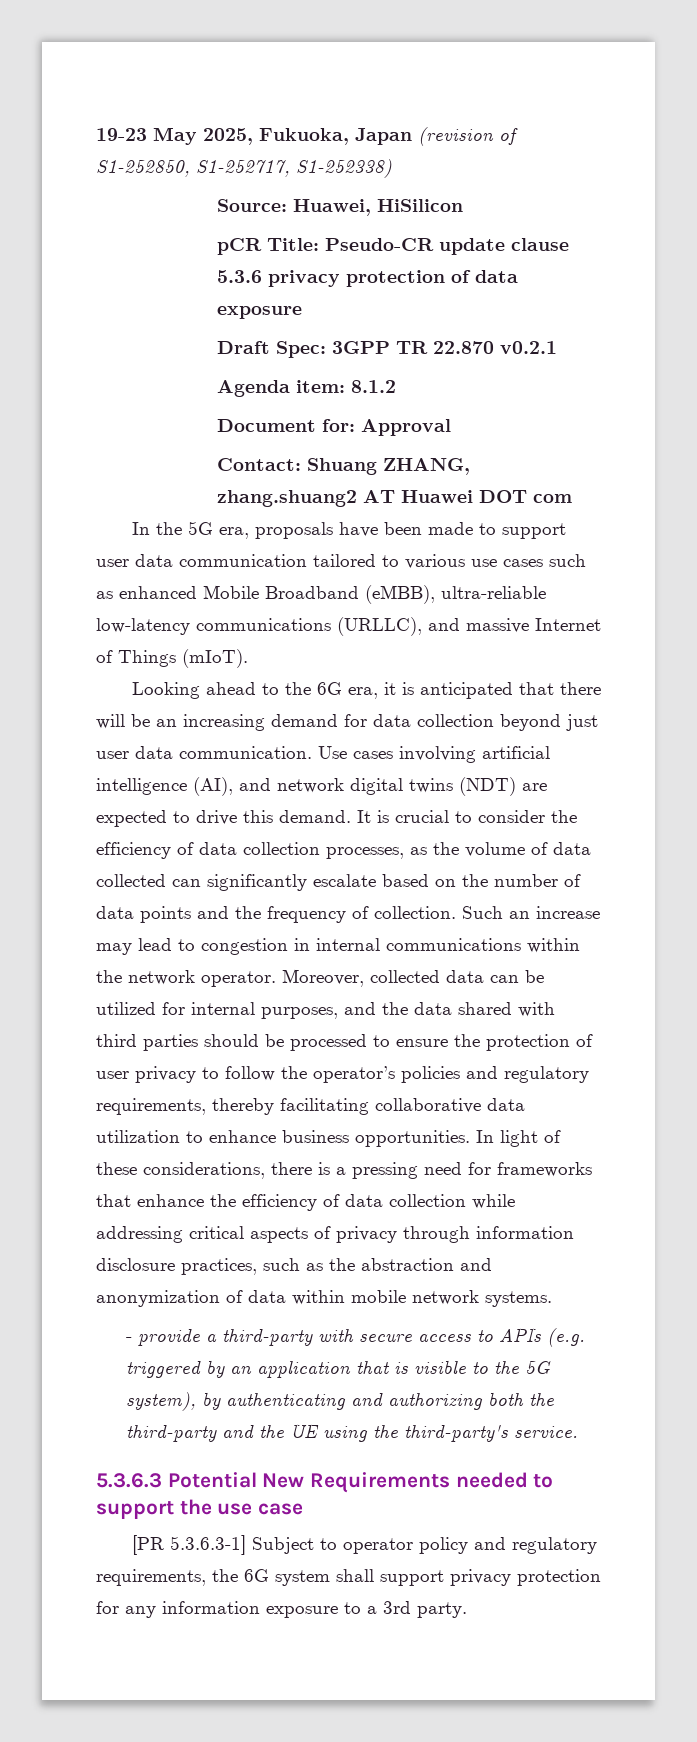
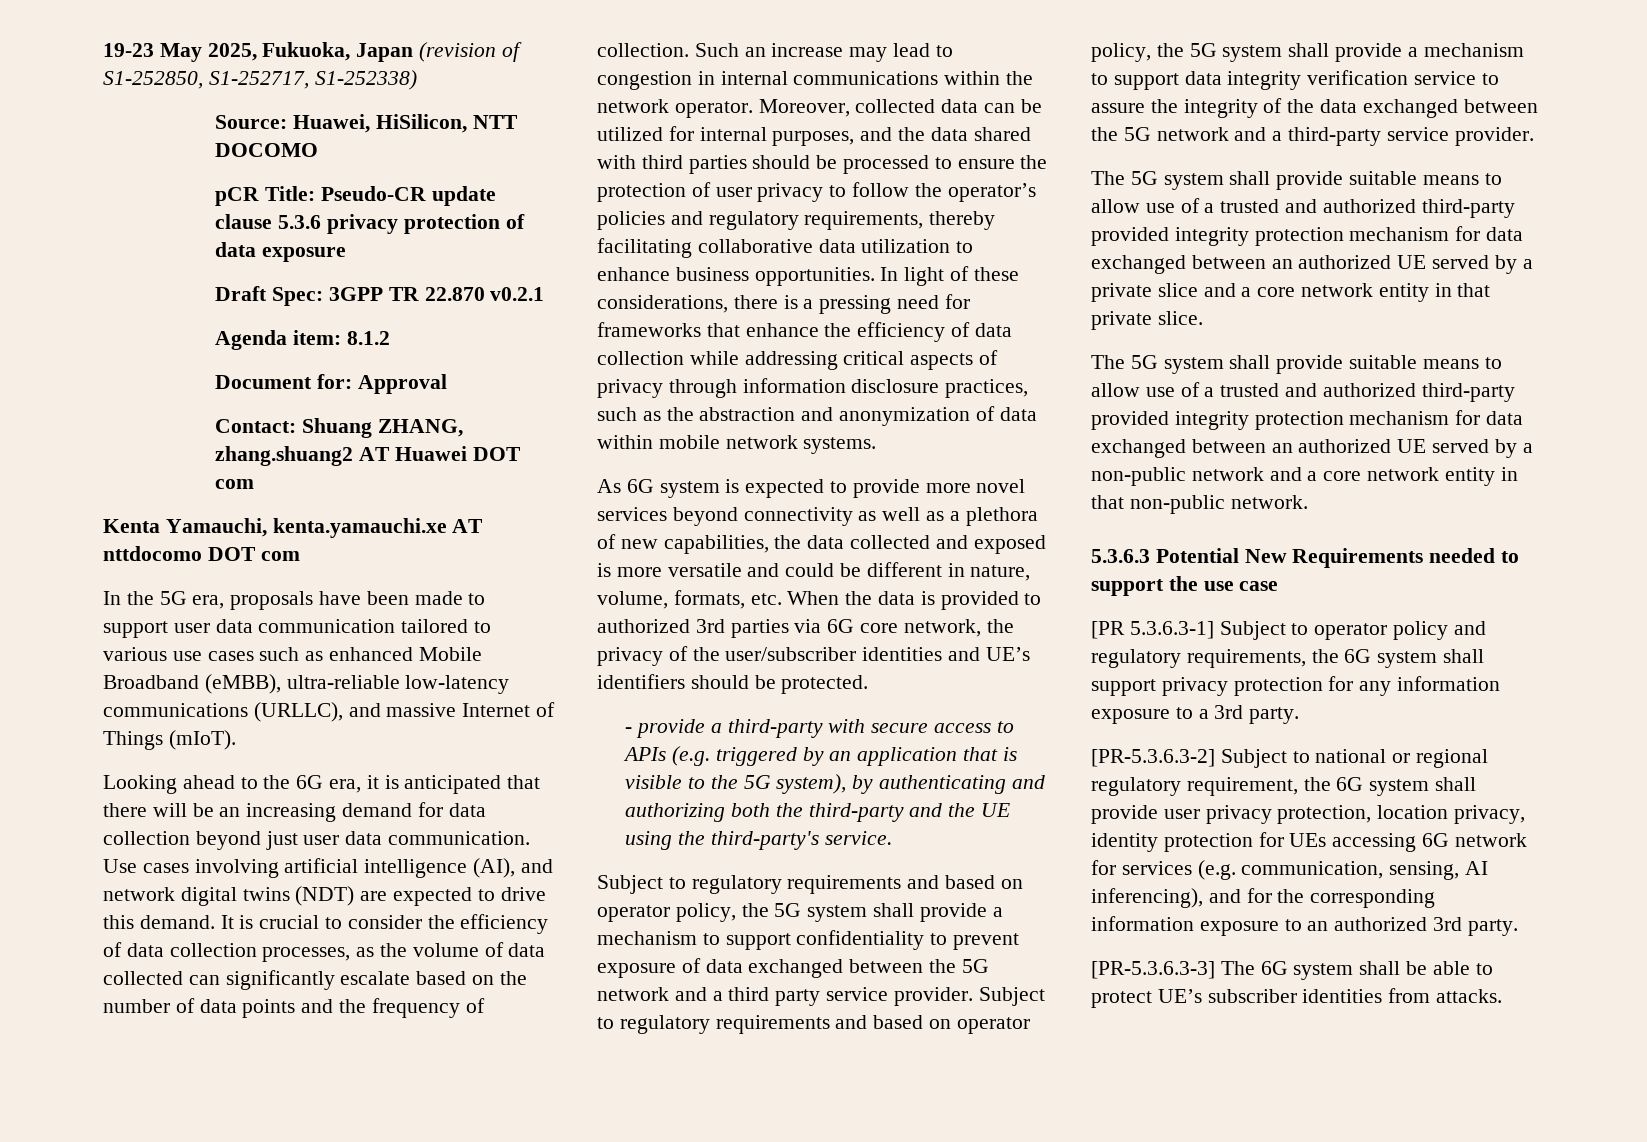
[376,199,463,212] HiSilicon -> [376,114,518,133] [215,143,319,157] HiSilicon, NTT DOCOMO
(572, 498) none -> [103,518,484,538] [103,546,300,561] // Kenta Yamauchi, kenta.yamauchi.xe AT nttdocomo DOT com
(552, 1299) none -> [597,479,1026,498] [597,507,1038,526] [597,534,1046,554] [597,562,1031,581] [597,590,1042,610] [597,619,1014,638] [597,646,1030,666] [597,674,869,694] // As 6G system is expected to provide more novel services beyond connectivity as well as a plethora of new capabilities, the data collected and exposed is more versatile and could be different in nature, volume, formats, etc. When the data is provided to authorized 3rd parties via 6G core network, the privacy of the user/subscriber identities and UE’s identifiers should be protected.
(579, 1432) none -> [597,875,1023,894] [597,903,1003,922] [597,930,1020,950] [597,958,989,978] [597,987,1045,1006] [597,1015,1030,1034] [1091,43,1524,62] [1091,70,1499,90] [1091,98,1538,118] [1091,127,1534,146] [1091,171,1502,190] [1091,198,1515,218] [1091,226,1524,246] [1091,255,1533,274] [1091,283,1491,302] [1091,311,1203,330] [1091,355,1502,374] [1091,382,1515,402] [1091,410,1524,430] [1091,439,1533,458] [1091,467,1518,486] [1091,495,1308,514] // Subject to regulatory requirements and based on operator policy, the 5G system shall provide a mechanism to support confidentiality to prevent exposure of data exchanged between the 5G network and a third party service provider. Subject to regulatory requirements and based on operator policy, the 5G system shall provide a mechanism to support data integrity verification service to assure the integrity of the data exchanged between the 5G network and a third-party service provider. // The 5G system shall provide suitable means to allow use of a trusted and authorized third-party provided integrity protection mechanism for data exchanged between an authorized UE served by a private slice and a core network entity in that private slice. // The 5G system shall provide suitable means to allow use of a trusted and authorized third-party provided integrity protection mechanism for data exchanged between an authorized UE served by a non-public network and a core network entity in that non-public network.
(467, 1610) none -> [1091,749,1489,768] [1091,777,1477,796] [1091,805,1526,824] [1091,832,1527,852] [1091,860,1489,880] [1091,888,1436,908] [1091,916,1518,936] [1091,961,1493,980] [1091,988,1503,1008] // [PR-5.3.6.3-2] Subject to national or regional regulatory requirement, the 6G system shall provide user privacy protection, location privacy, identity protection for UEs accessing 6G network for services (e.g. communication, sensing, AI inferencing), and for the corresponding information exposure to an authorized 3rd party. // [PR-5.3.6.3-3] The 6G system shall be able to protect UE’s subscriber identities from attacks.

